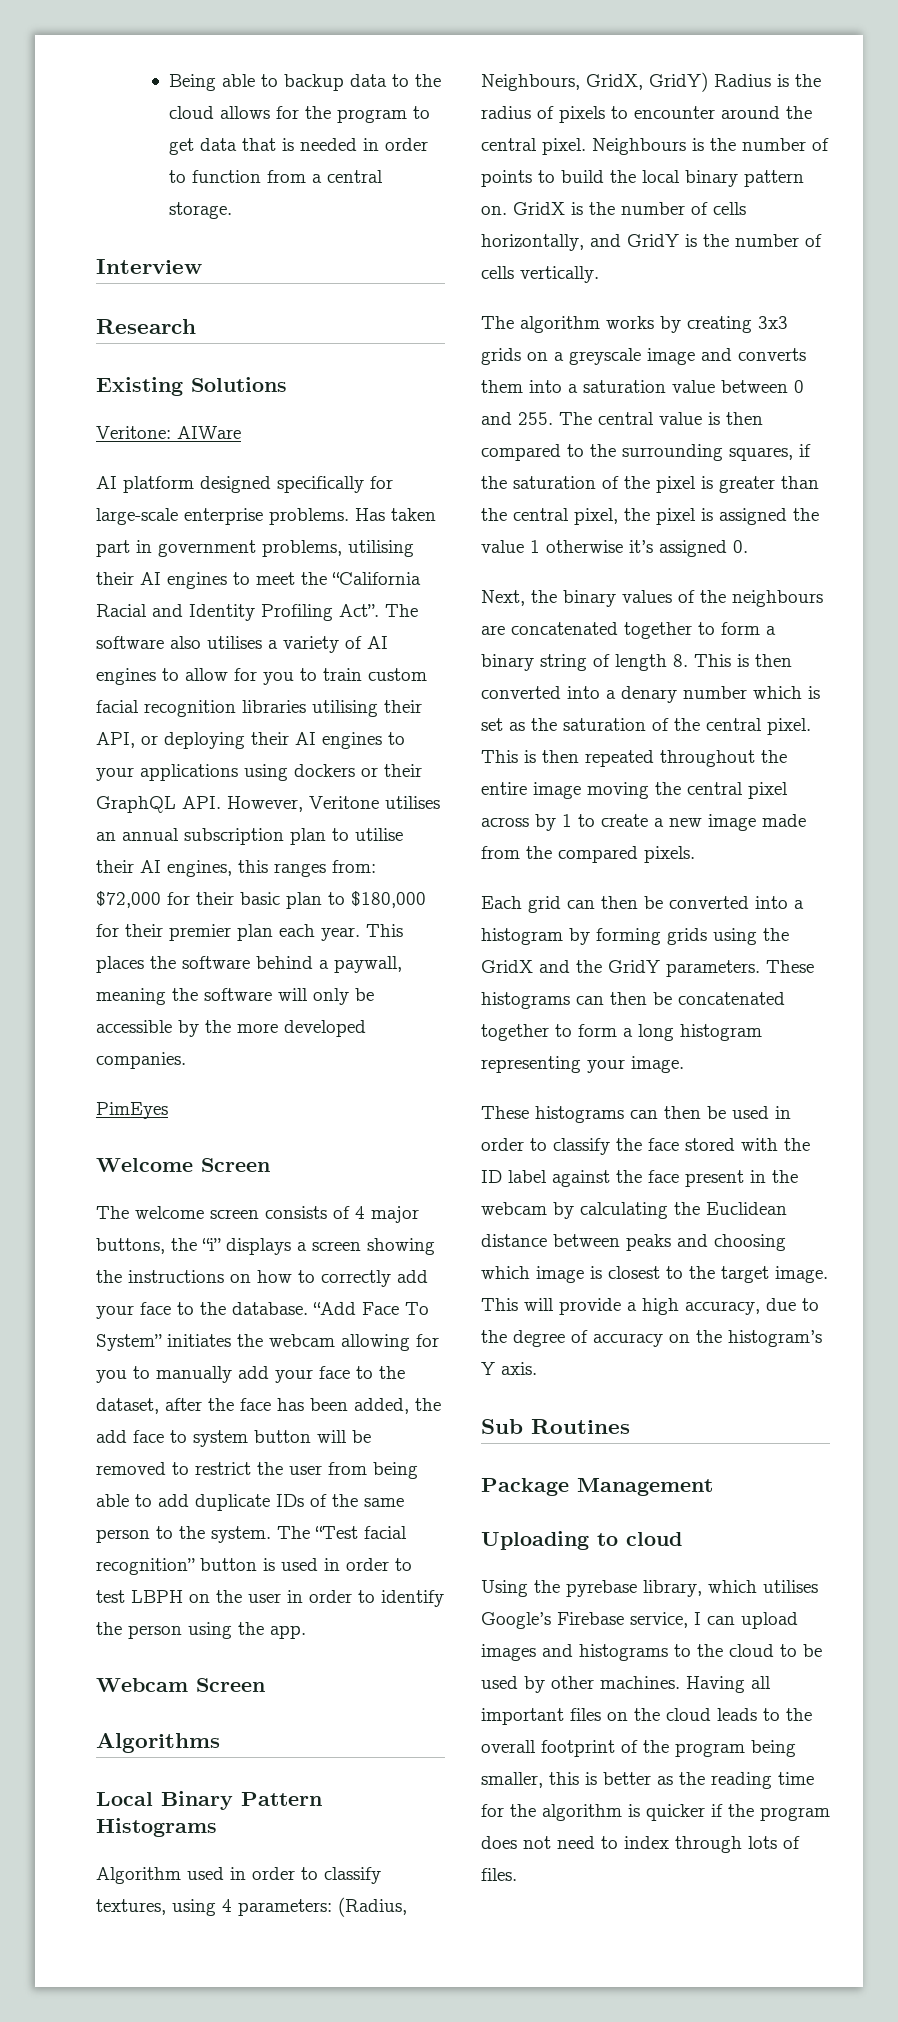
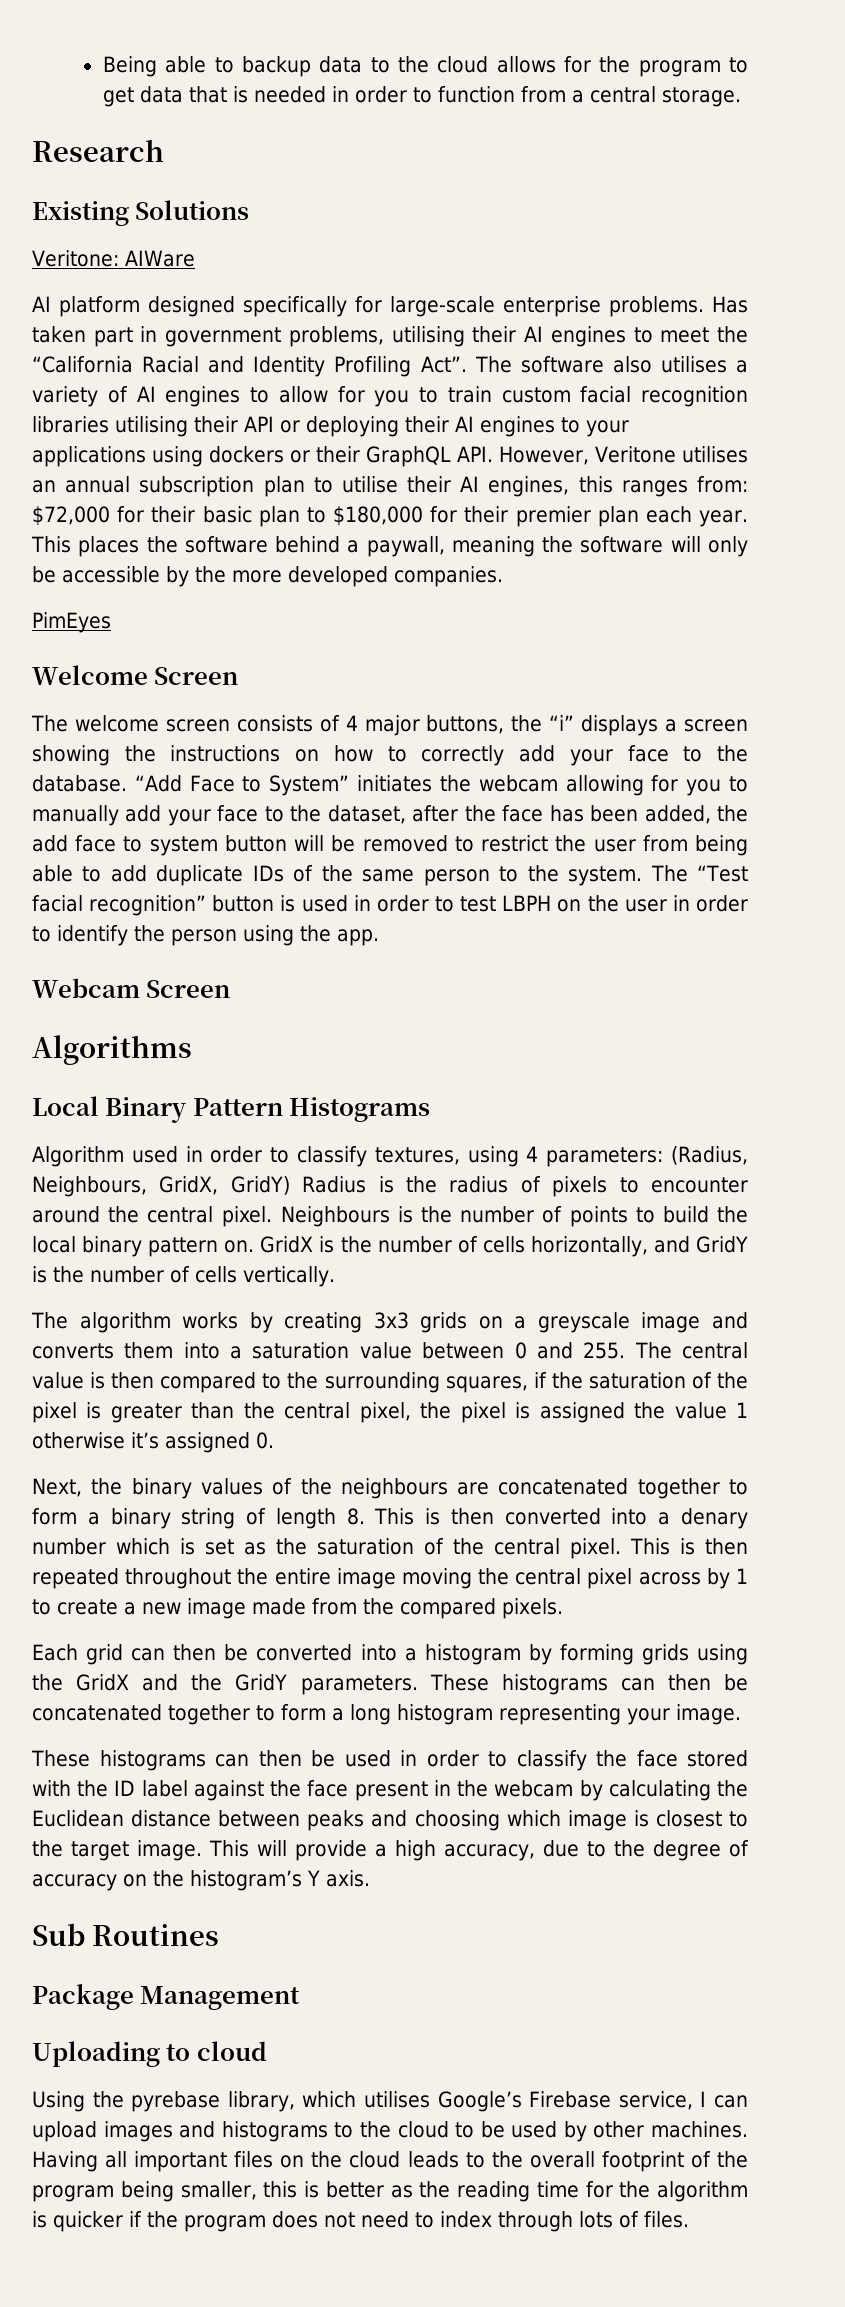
[96,259,202,274] // Interview -> (741, 97) none
[96,732,135,748] API, -> [244,416,274,432] API
[405,1302,429,1315] To -> [242,776,262,792] to

